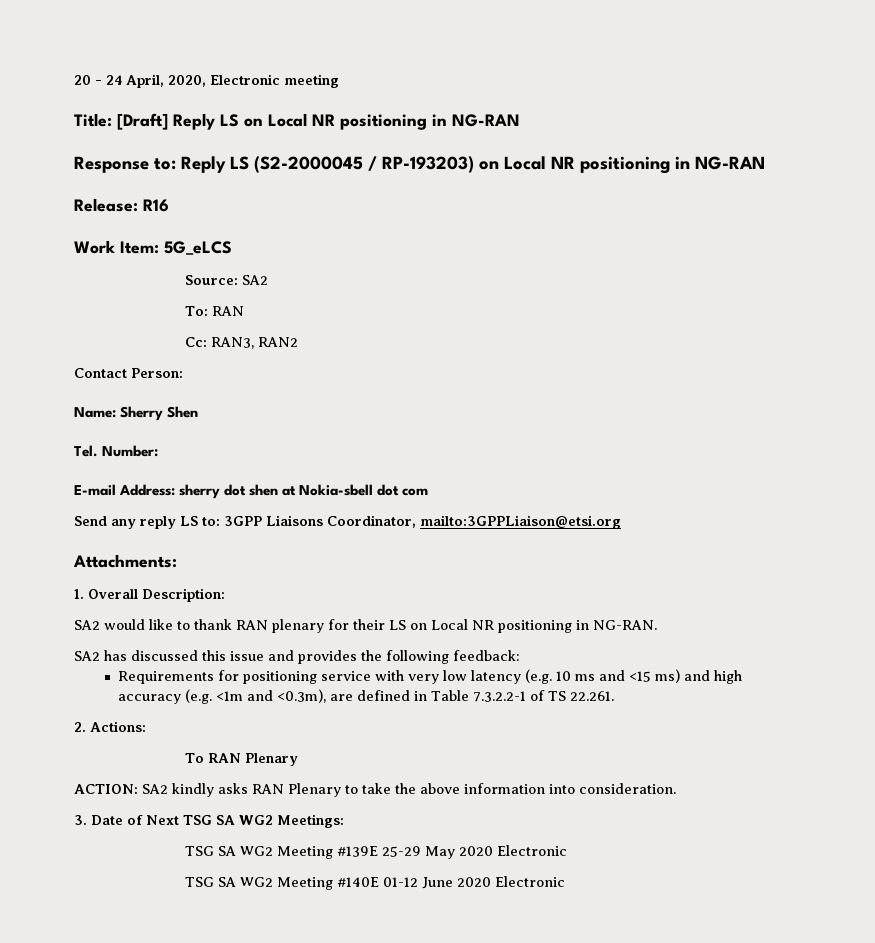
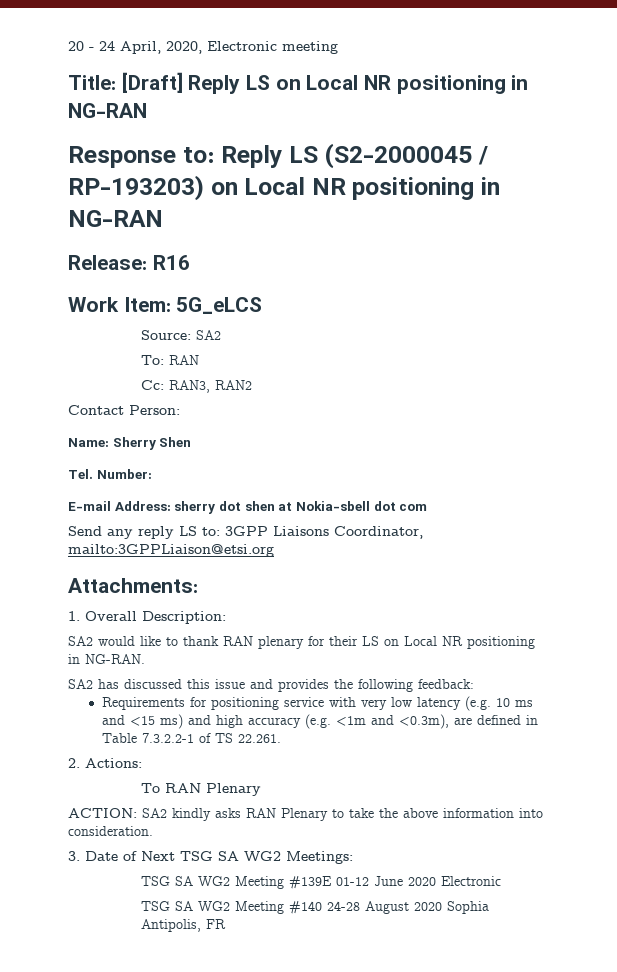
[381,846,455,859] 25-29 May -> [335,876,403,886] 01-12 June
[336,876,565,889] #140E 01-12 June 2020 Electronic -> [288,901,489,914] [140,919,226,932] #140 24-28 August 2020 Sophia Antipolis, FR

